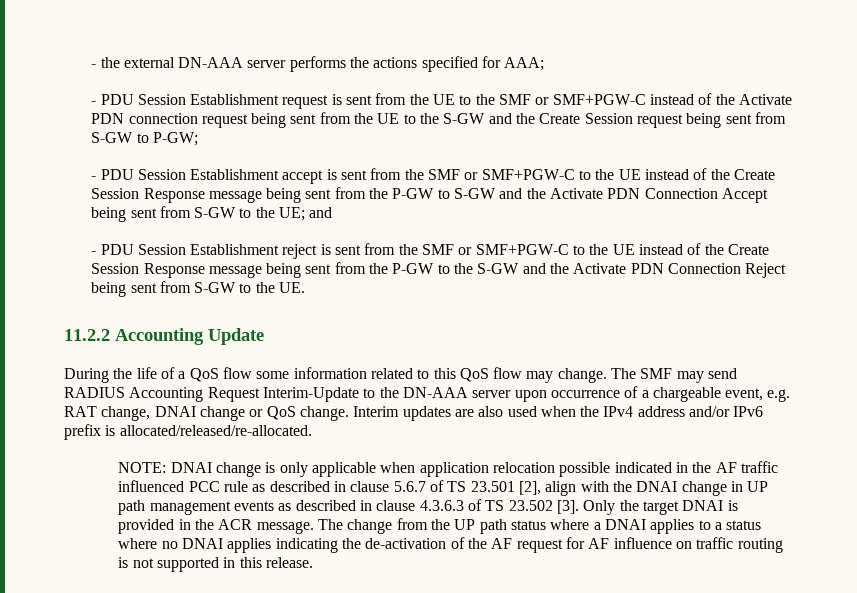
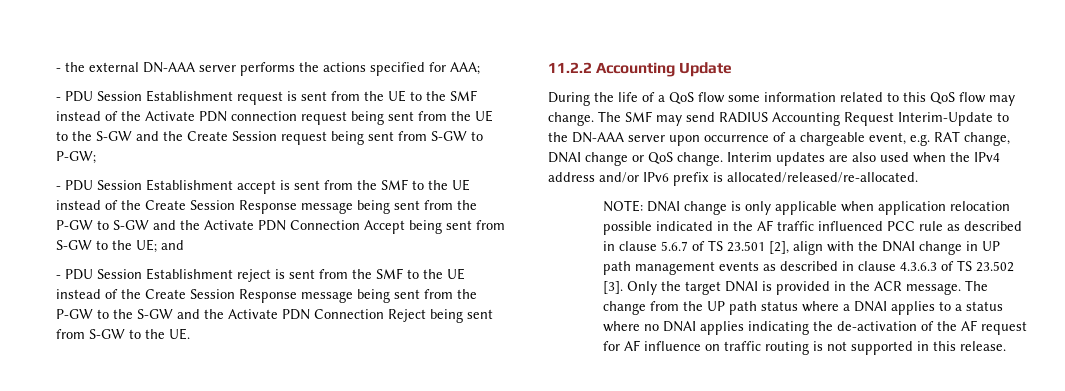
[535,94,646,105] or SMF+PGW-C -> (478, 95) none
[464,169,575,180] or SMF+PGW-C -> (409, 184) none
[458,244,569,255] or SMF+PGW-C -> (404, 273) none

